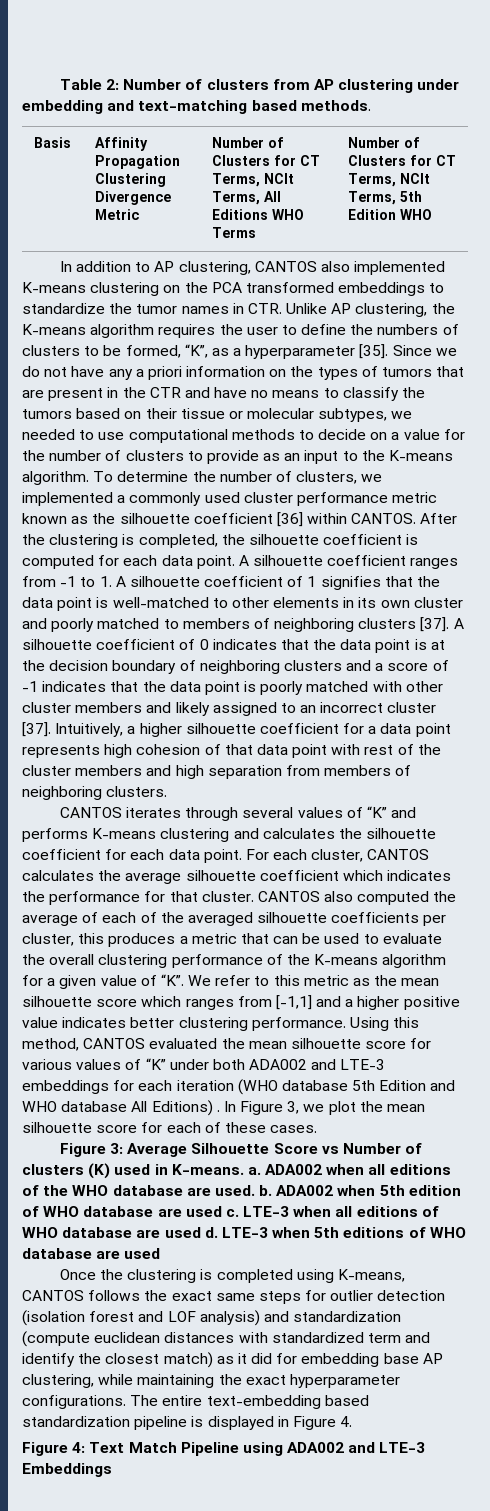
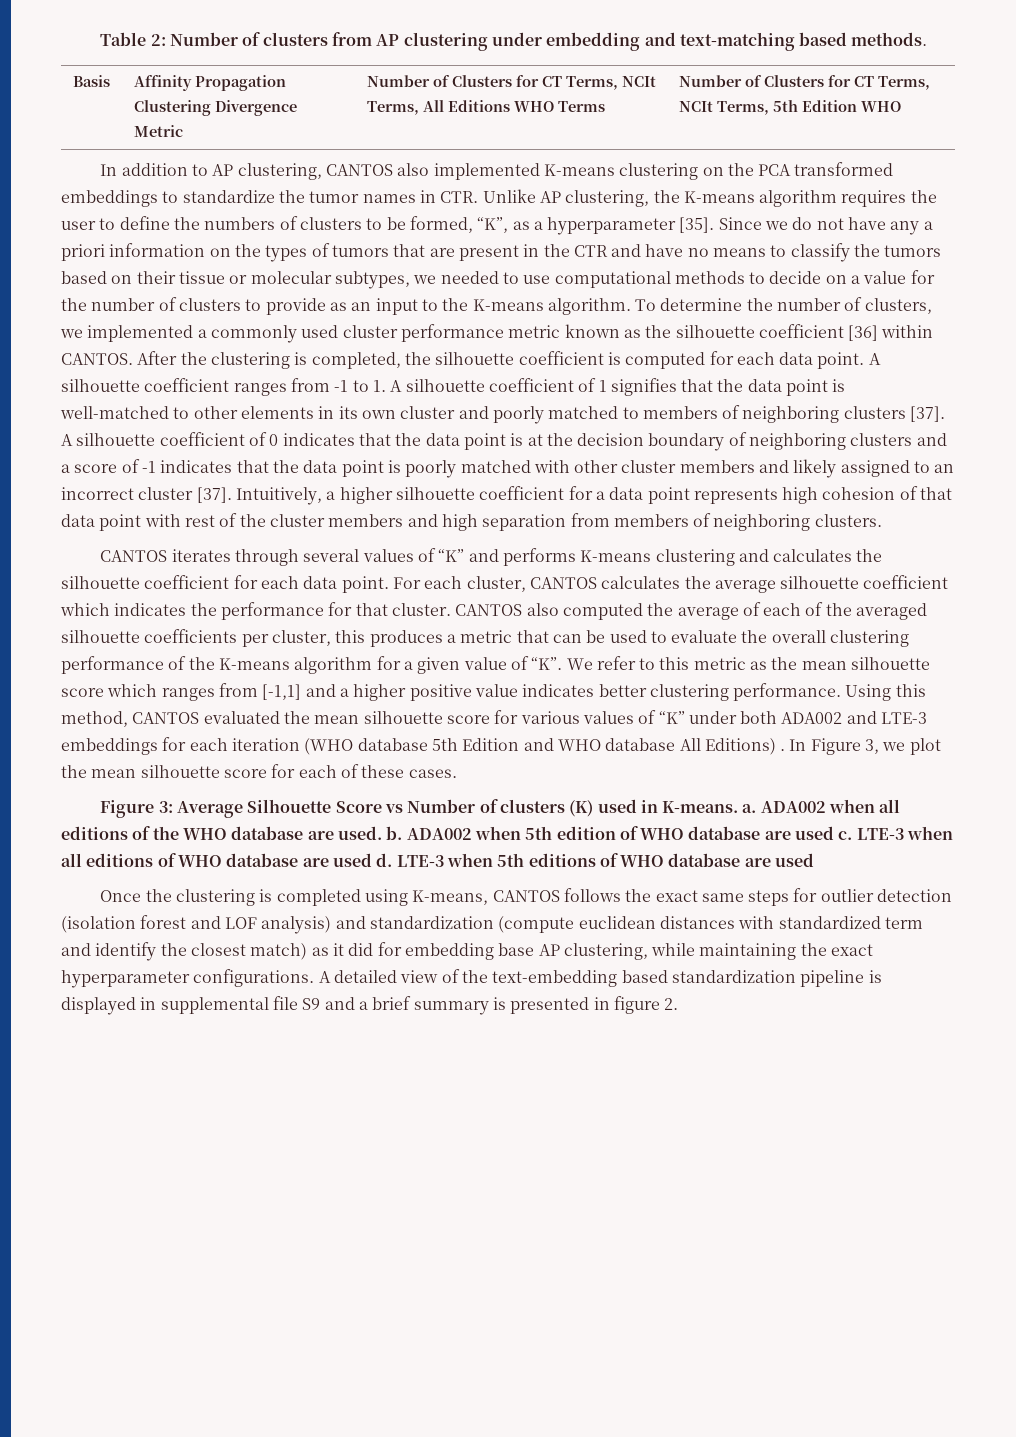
[130,1395,203,1406] The entire -> [318,969,488,983] A detailed view of the
[292,1416,353,1430] [22,1442,426,1456] [22,1463,112,1477] Figure 4. // Figure 4: Text Match Pipeline using ADA002 and LTE-3 Embeddings -> [160,996,679,1015] supplemental file S9 and a brief summary is presented in figure 2.

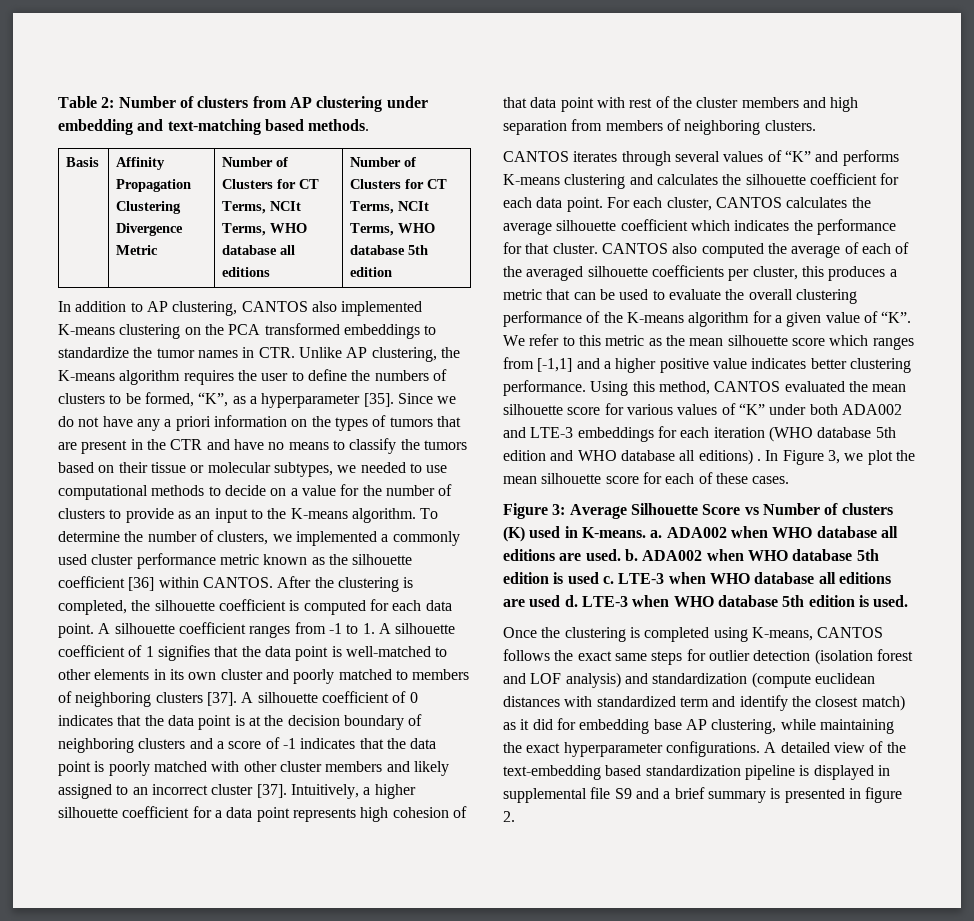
[422,100,605,112] [678,75,930,90] [678,100,901,115] All Editions WHO Terms | Number of Clusters for CT Terms, NCIt Terms, 5th Edition WHO -> [270,223,308,233] [222,245,296,255] [222,267,271,277] [350,157,417,167] [350,179,448,189] [350,201,430,214] [350,223,436,236] [350,245,429,255] [350,267,393,277] WHO database all editions | Number of Clusters for CT Terms, NCIt Terms, WHO database 5th edition
[462,738,520,751] Edition -> [503,450,546,461] edition
[679,738,776,755] All Editions) -> [679,449,753,465] all editions)
[879,799,901,813] [61,826,304,840] all editions of the WHO database -> [772,526,898,538] [503,549,555,561] WHO database all editions
[525,826,954,840] [61,853,299,867] 5th edition of WHO database are used c. LTE-3 when all editions of WHO database -> [747,549,879,561] [503,572,891,584] WHO database 5th edition is used c. LTE-3 when WHO database all editions
[497,853,815,867] 5th editions of WHO database are used -> [673,595,909,607] WHO database 5th edition is used.

